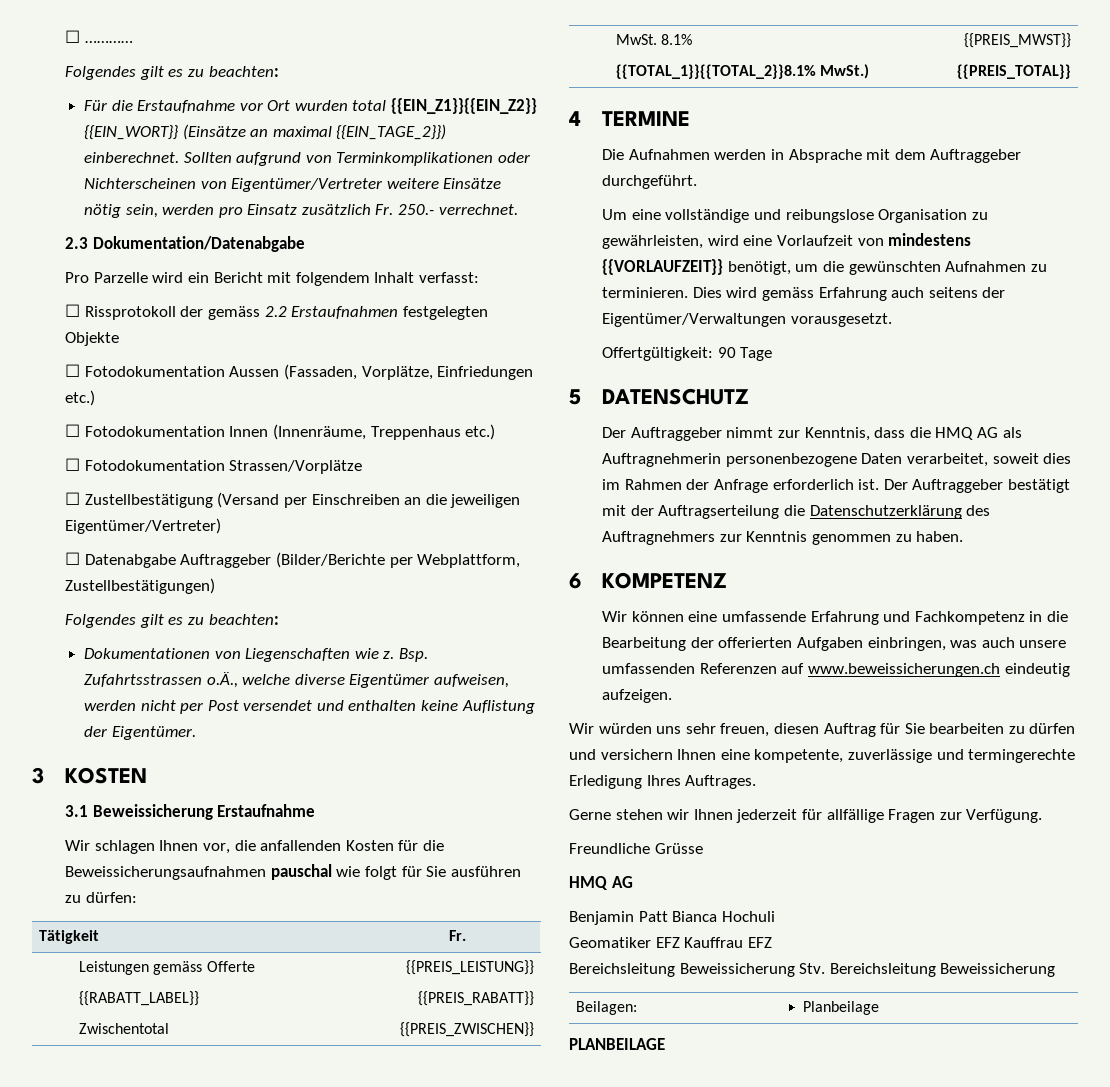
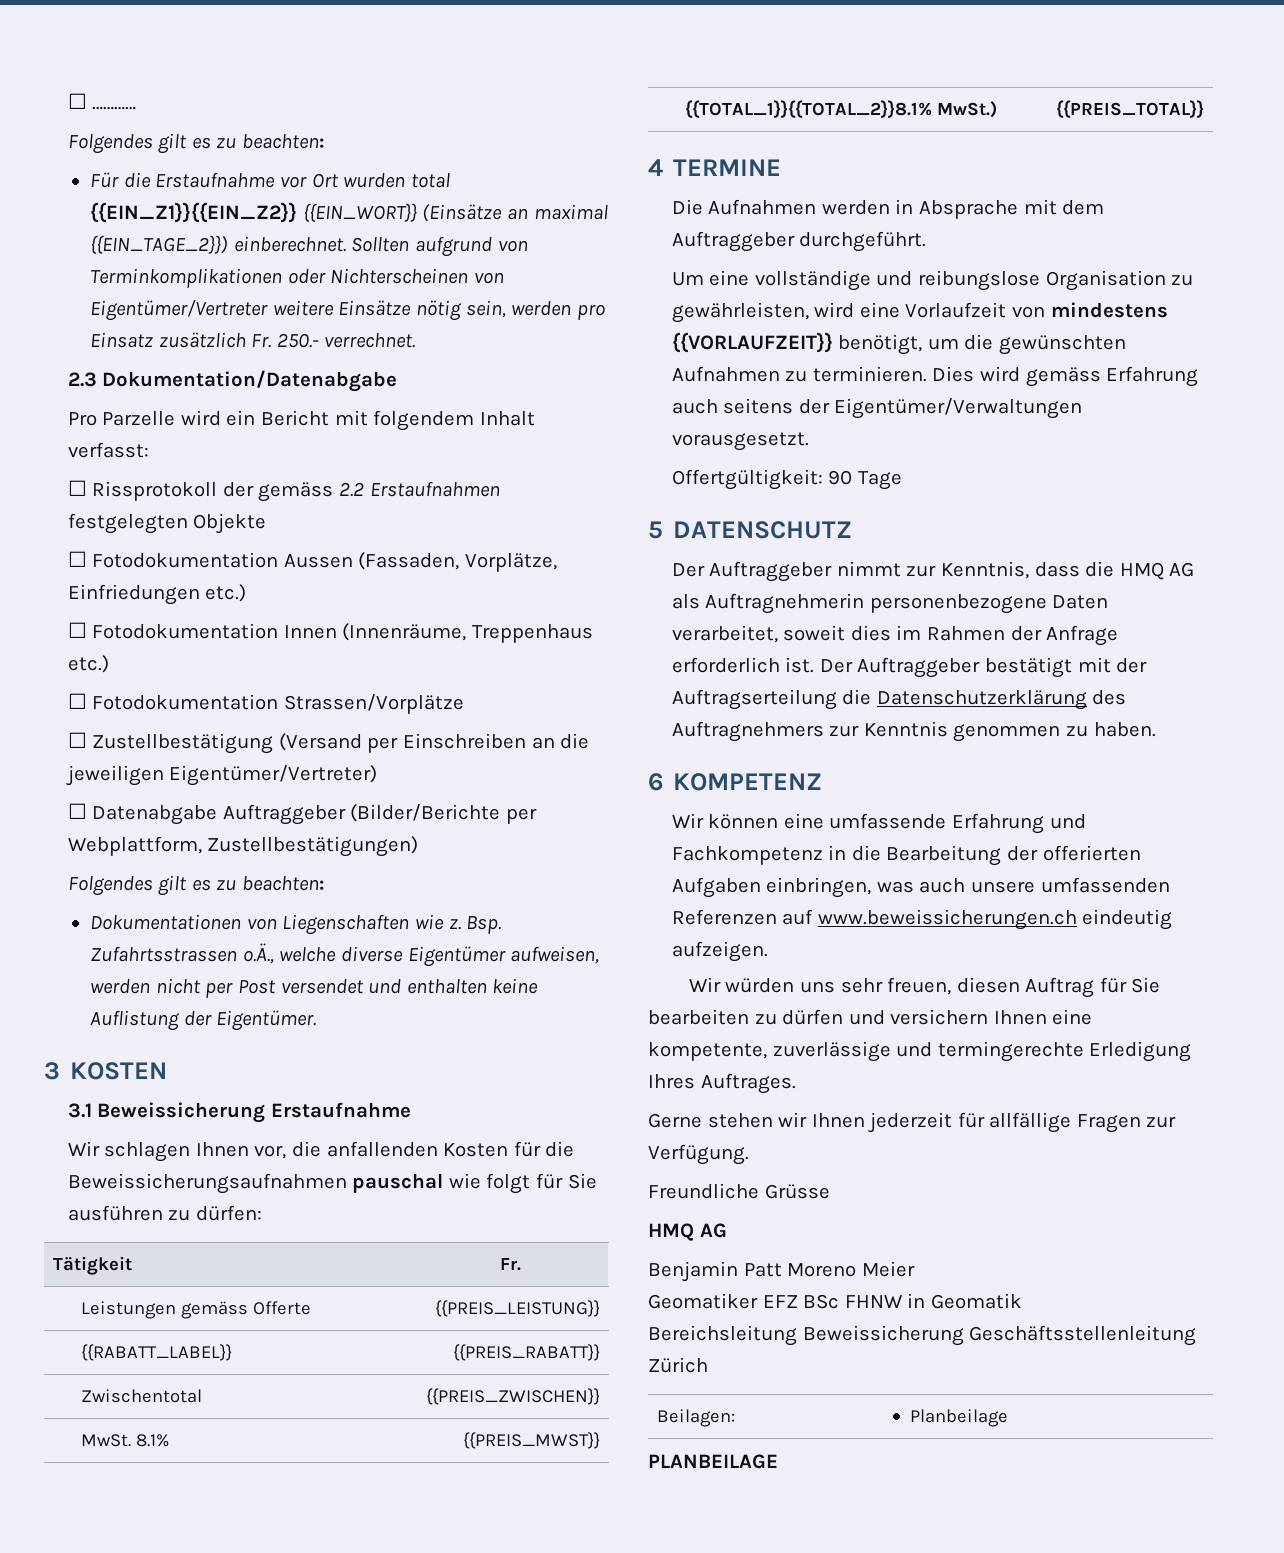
[672,911,775,922] Bianca Hochuli -> [787,1261,915,1277] Moreno Meier
[684,937,772,948] [569,963,1056,977] Kauffrau EFZ // Bereichsleitung Beweissicherung Stv. Bereichsleitung Beweissicherung -> [803,1293,1022,1309] [648,1325,1197,1346] [648,1357,708,1373] BSc FHNW in Geomatik // Bereichsleitung Beweissicherung Geschäftsstellenleitung Zürich

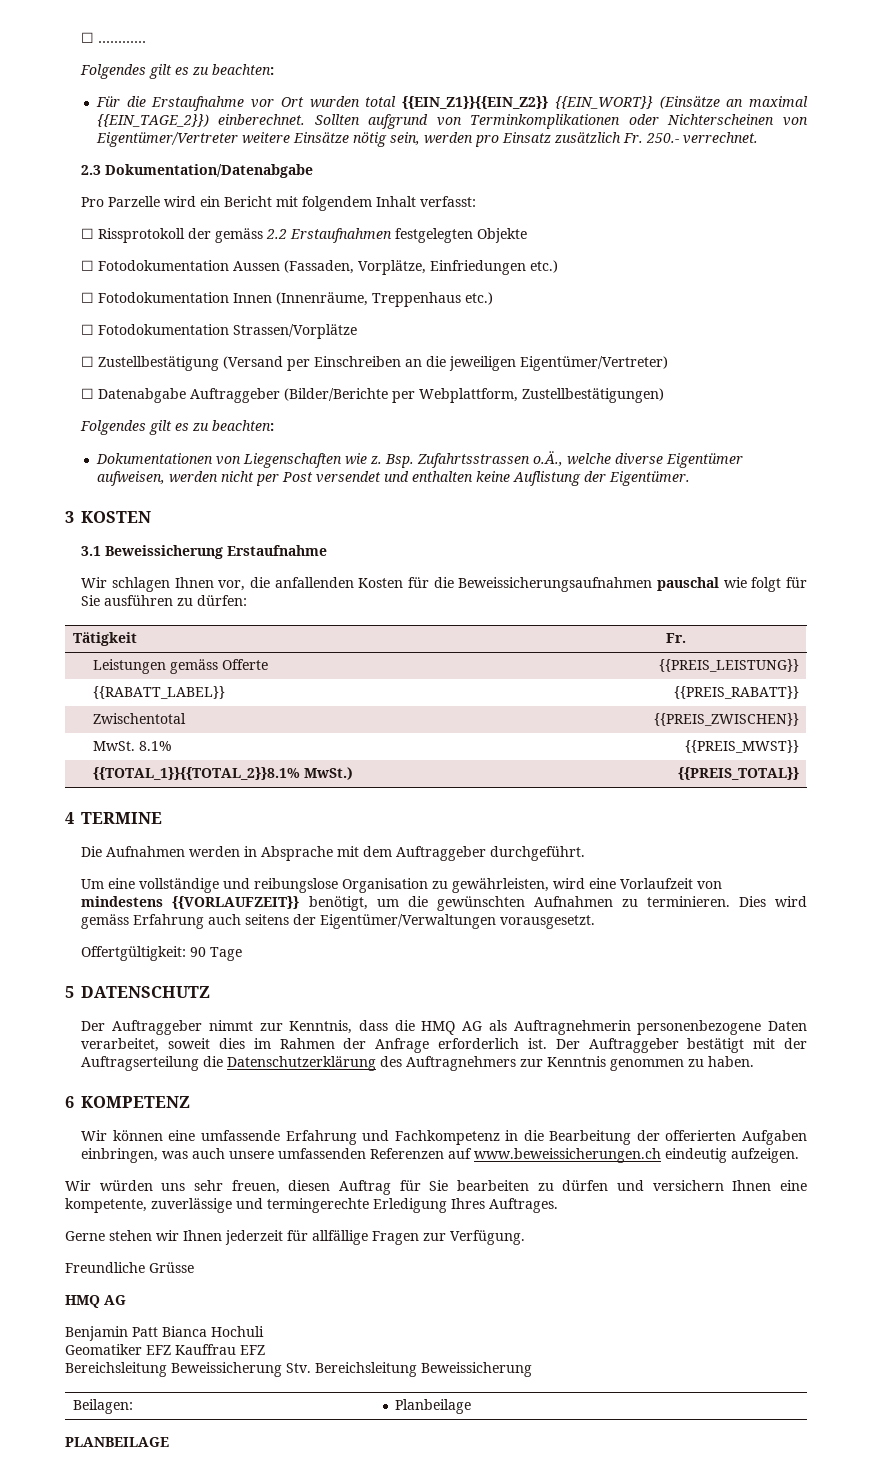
[787,1261,915,1277] Moreno Meier -> [162,1326,264,1337] Bianca Hochuli
[803,1293,1022,1309] [648,1325,1197,1346] [648,1357,708,1373] BSc FHNW in Geomatik // Bereichsleitung Beweissicherung Geschäftsstellenleitung Zürich -> [175,1344,265,1355] [65,1362,532,1377] Kauffrau EFZ // Bereichsleitung Beweissicherung Stv. Bereichsleitung Beweissicherung

